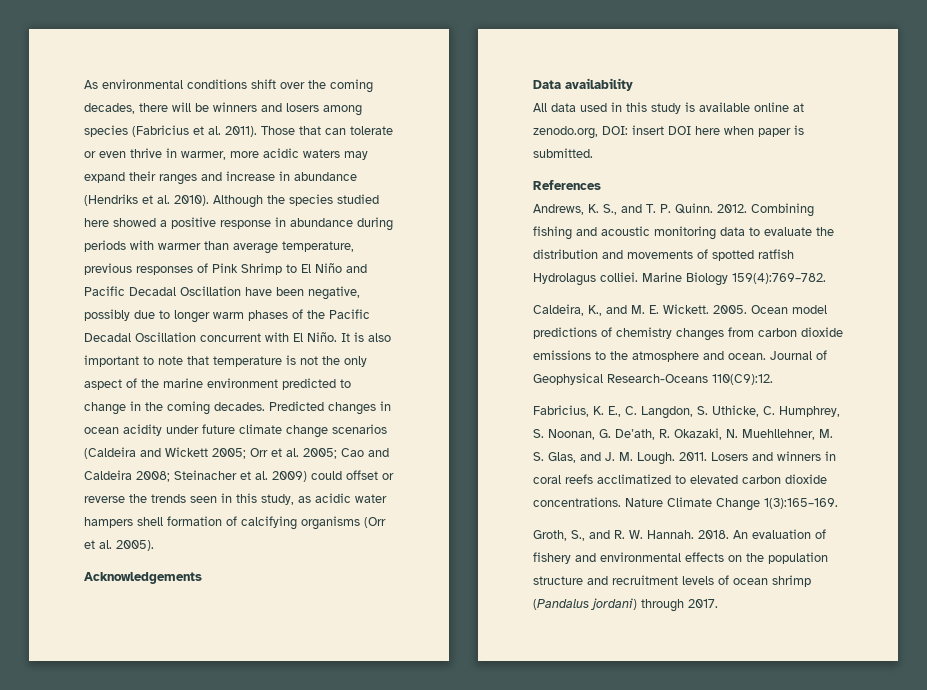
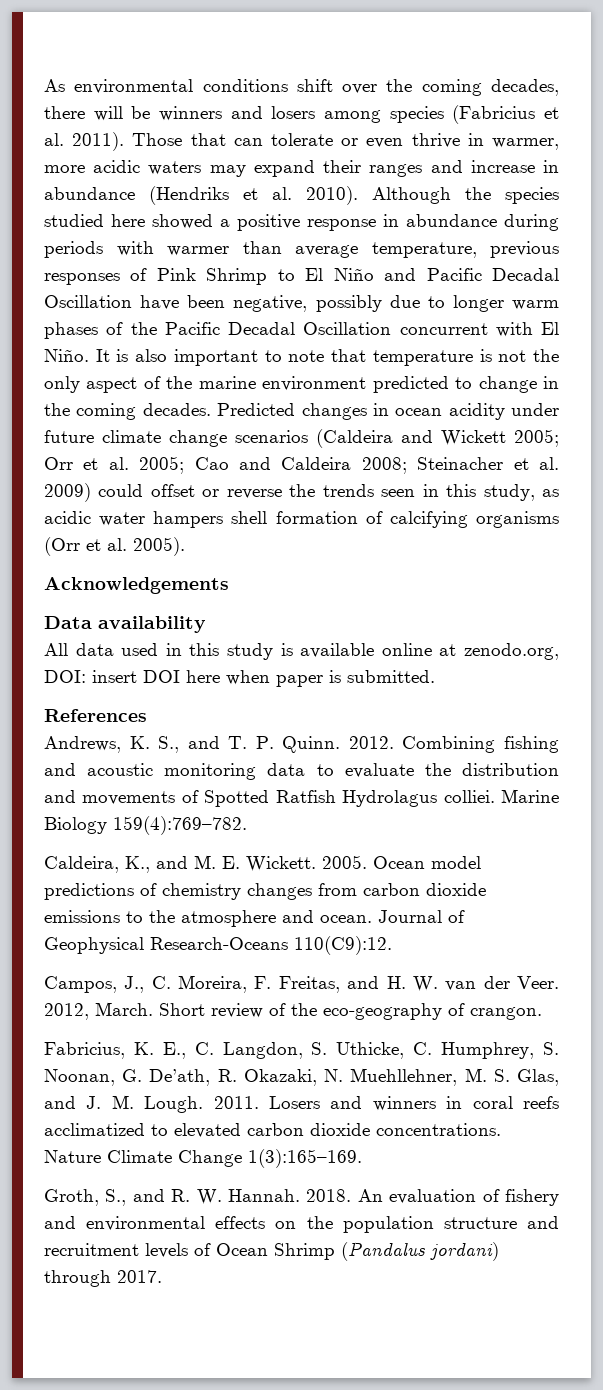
[712,249,794,261] spotted ratfish -> [204,790,336,807] Spotted Ratfish
(773, 379) none -> [44,975,560,993] [44,1002,542,1020] // Campos, J., C. Moreira, F. Freitas, and H. W. van der Veer. 2012, March. Short review of the eco-geography of crangon.
[733,575,811,587] ocean shrimp -> [216,1243,335,1260] Ocean Shrimp

